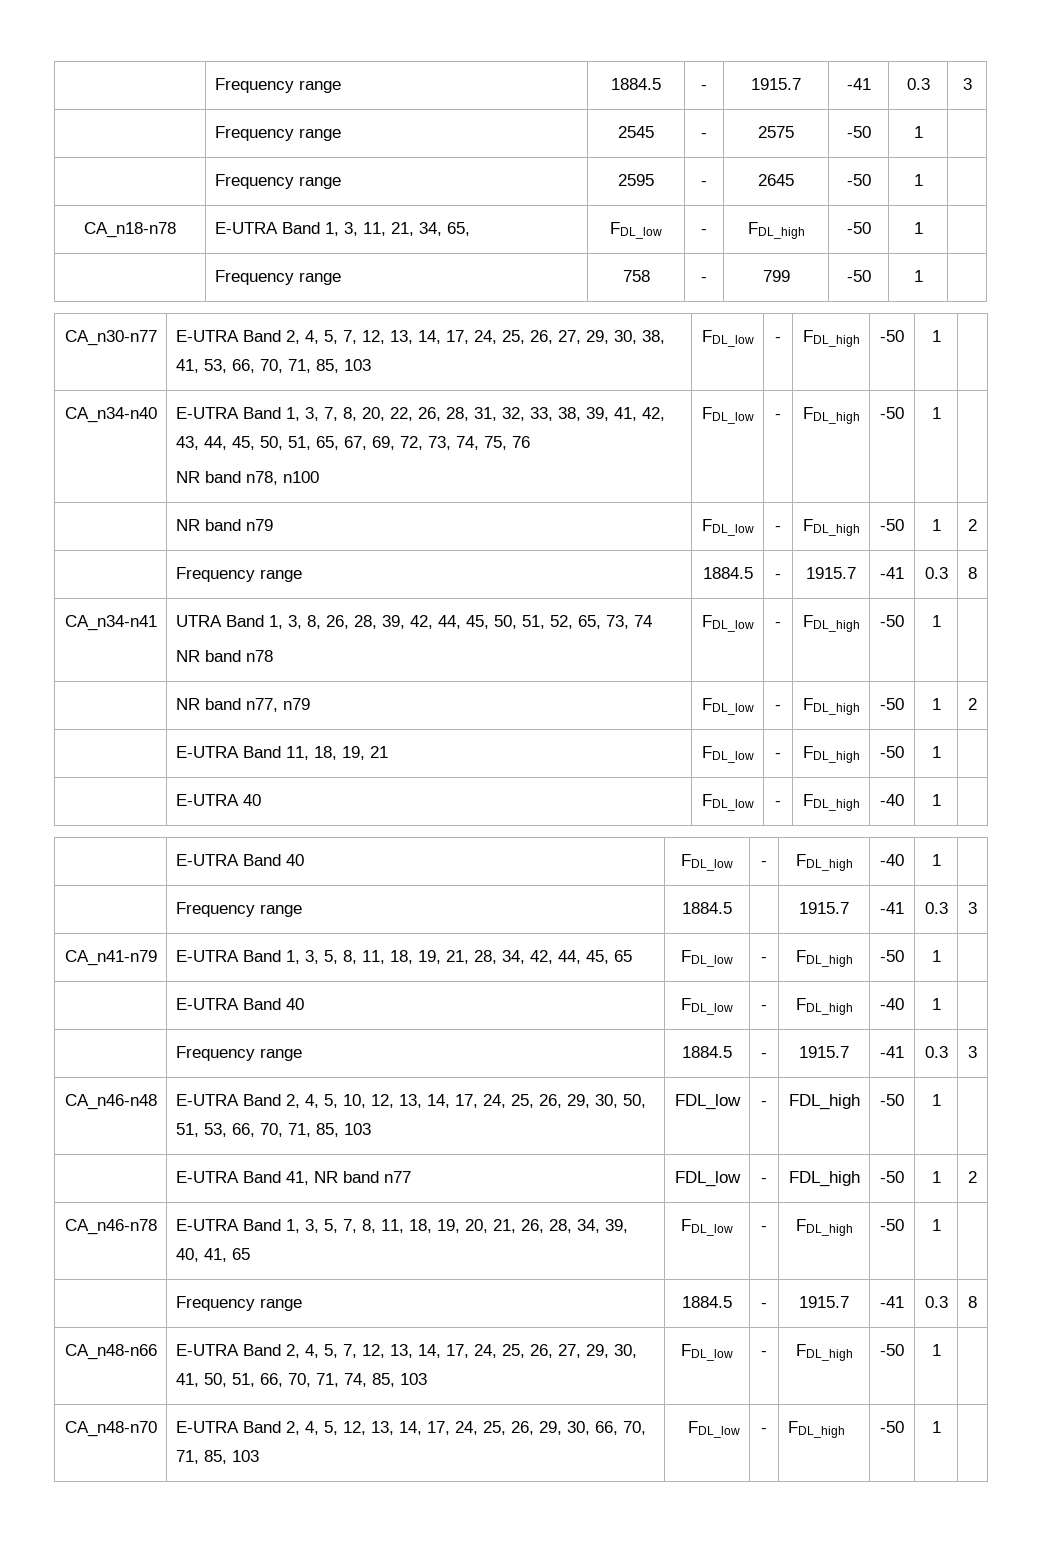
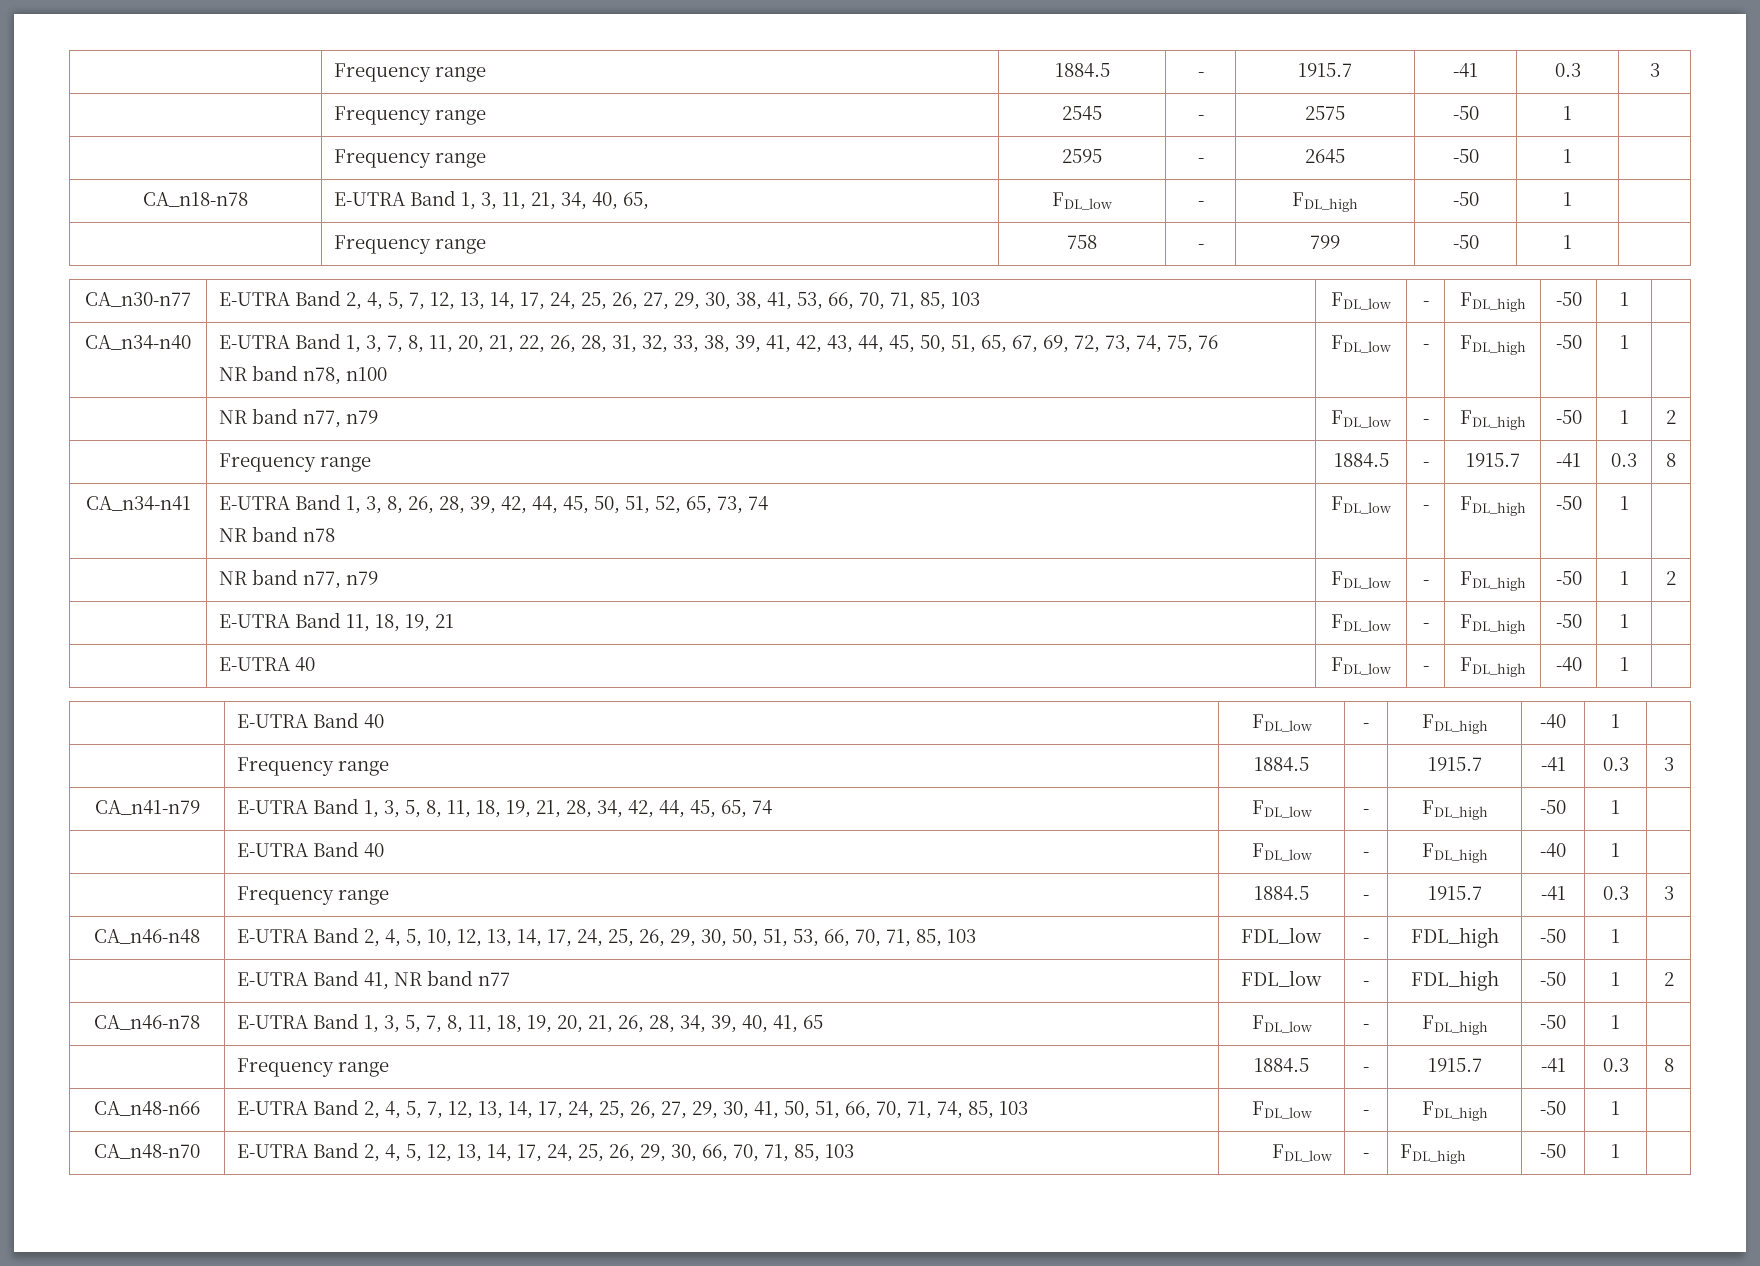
(442, 229) none -> [592,192,619,210] 40,
[361,407,385,421] 20, -> [429,335,515,353] 11, 20, 21,
(241, 525) none -> [303,410,342,428] n77,
[175,615,222,627] UTRA -> [219,496,292,510] E-UTRA
[613,950,632,962] 65 -> [721,800,773,818] 65, 74

